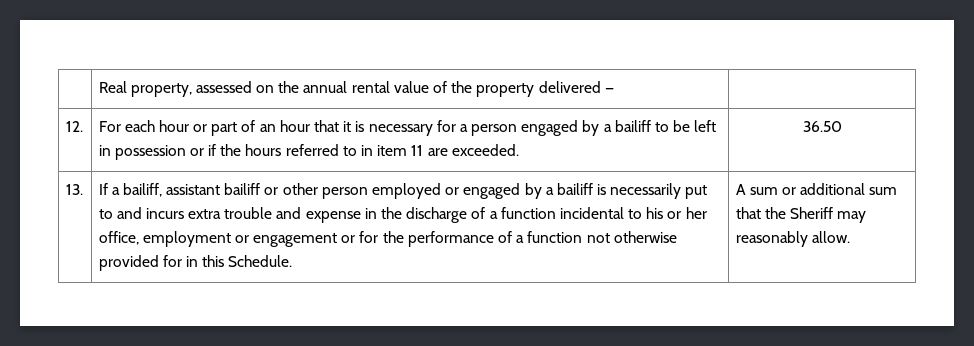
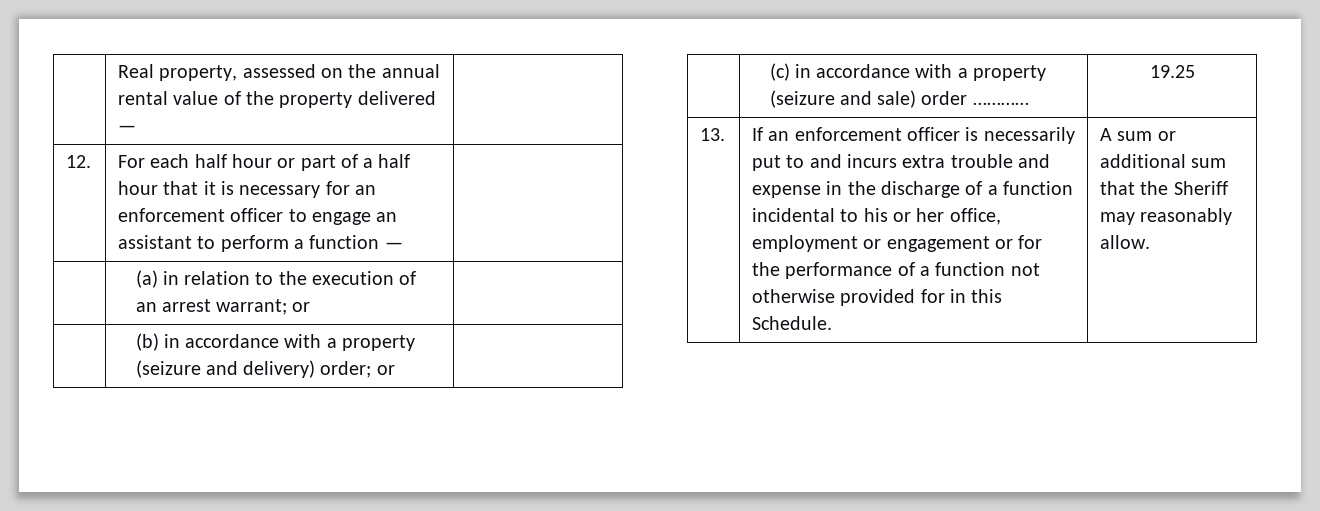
(155, 126) none -> [194,154,227,168] half
[259,124,276,132] an -> [363,154,411,168] a half
[459,120,717,136] [98,144,519,160] [802,121,842,132] [65,184,83,195] [98,183,593,199] a person engaged by a bailiff to be left in possession or if the hours referred to in item 11 are exceeded. | 36.50 // 13. | If a bailiff, assistant bailiff or other person employed or engaged by a bailiff -> [354,185,376,195] [118,208,398,225] [118,235,403,252] [135,270,417,288] [135,299,311,315] [135,333,415,351] [135,360,395,378] [769,63,1046,81] [769,90,1029,108] [1149,65,1195,78] [700,128,726,141] [752,127,960,141] an enforcement officer to engage an assistant to perform a function — | // | (a) in relation to the execution of an arrest warrant; or | // | (b) in accordance with a property (seizure and delivery) order; or | // | (c) in accordance with a property (seizure and sale) order ………… | 19.25 // 13. | If an enforcement officer

